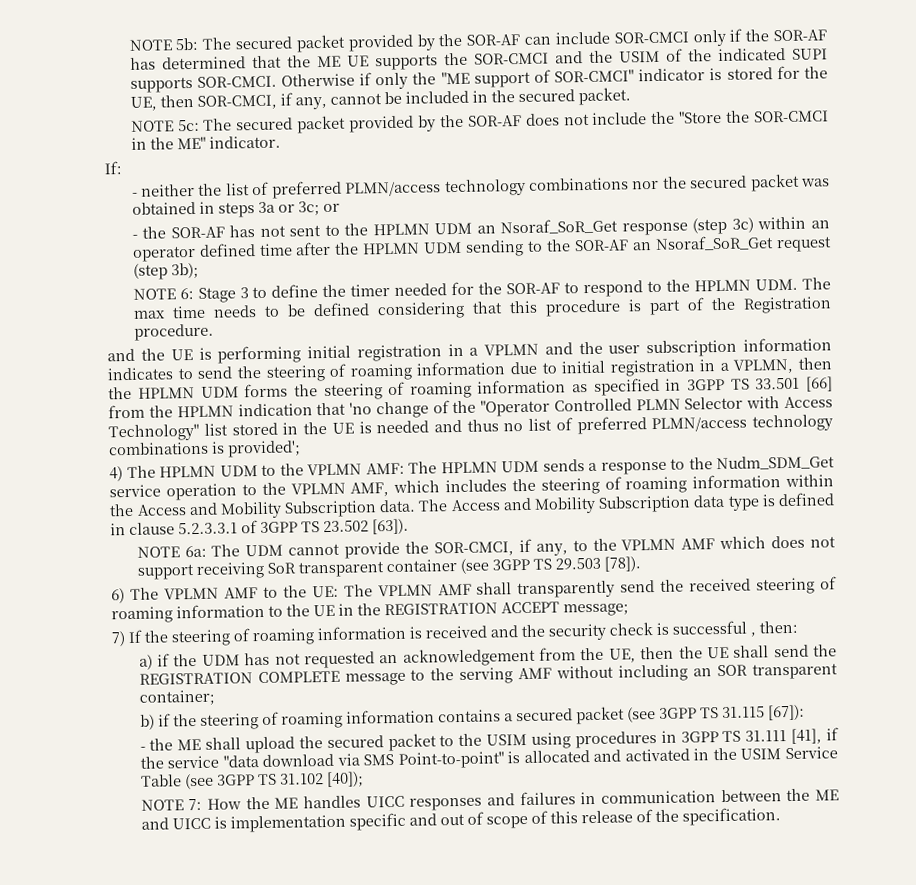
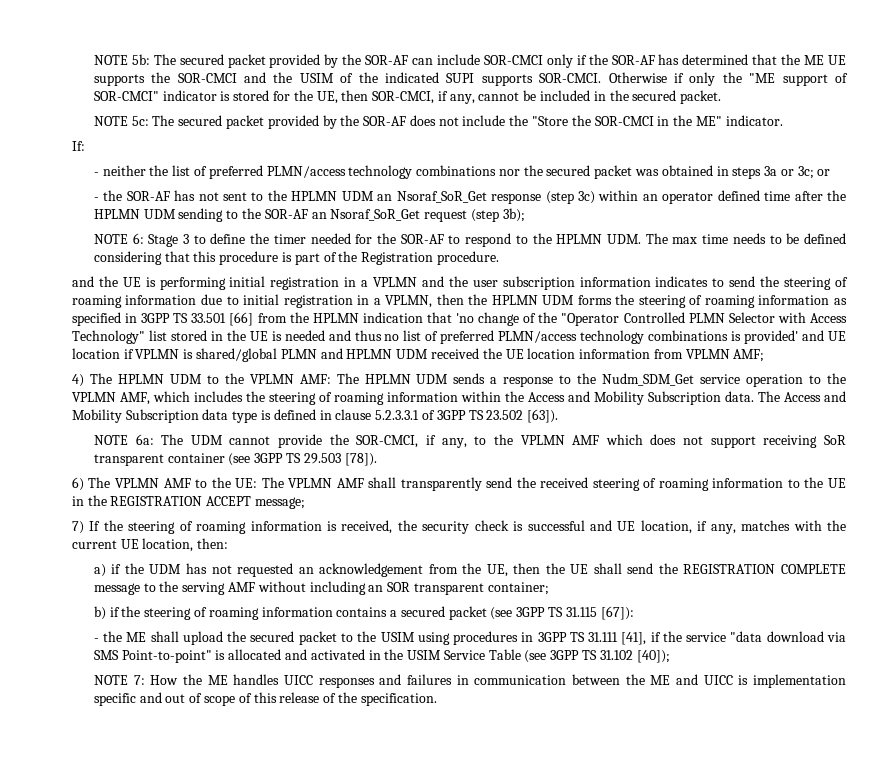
[227,440,302,458] provided'; -> [744,330,847,344] [71,348,765,362] provided' and UE location if VPLMN is shared/global PLMN and HPLMN UDM received the UE location information from VPLMN AMF;
[425,625,519,639] received and -> [341,520,393,534] received,
[750,631,757,637] , -> [589,520,847,534] [71,538,194,552] and UE location, if any, matches with the current UE location,

